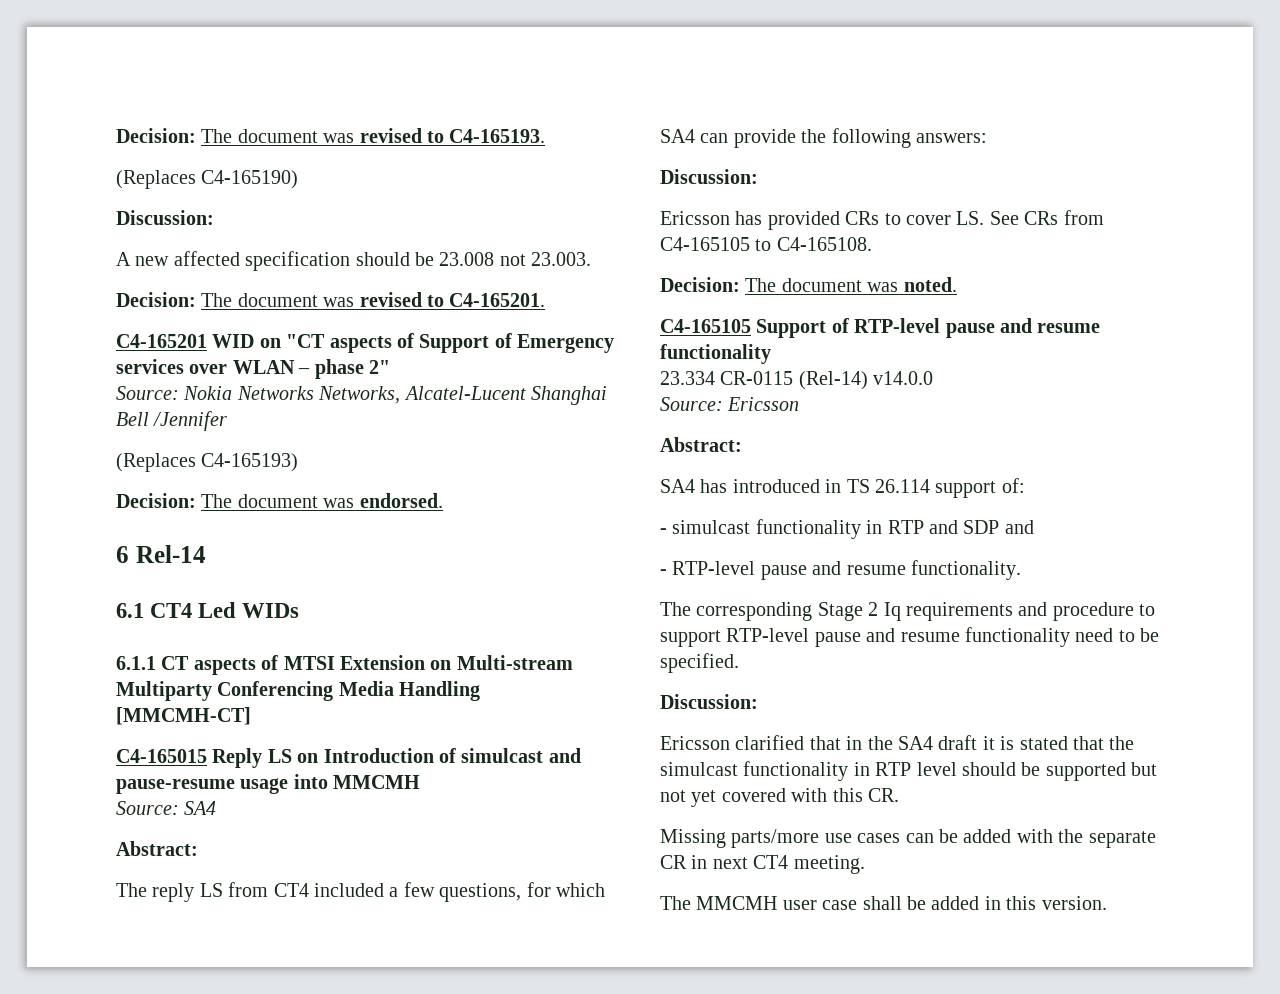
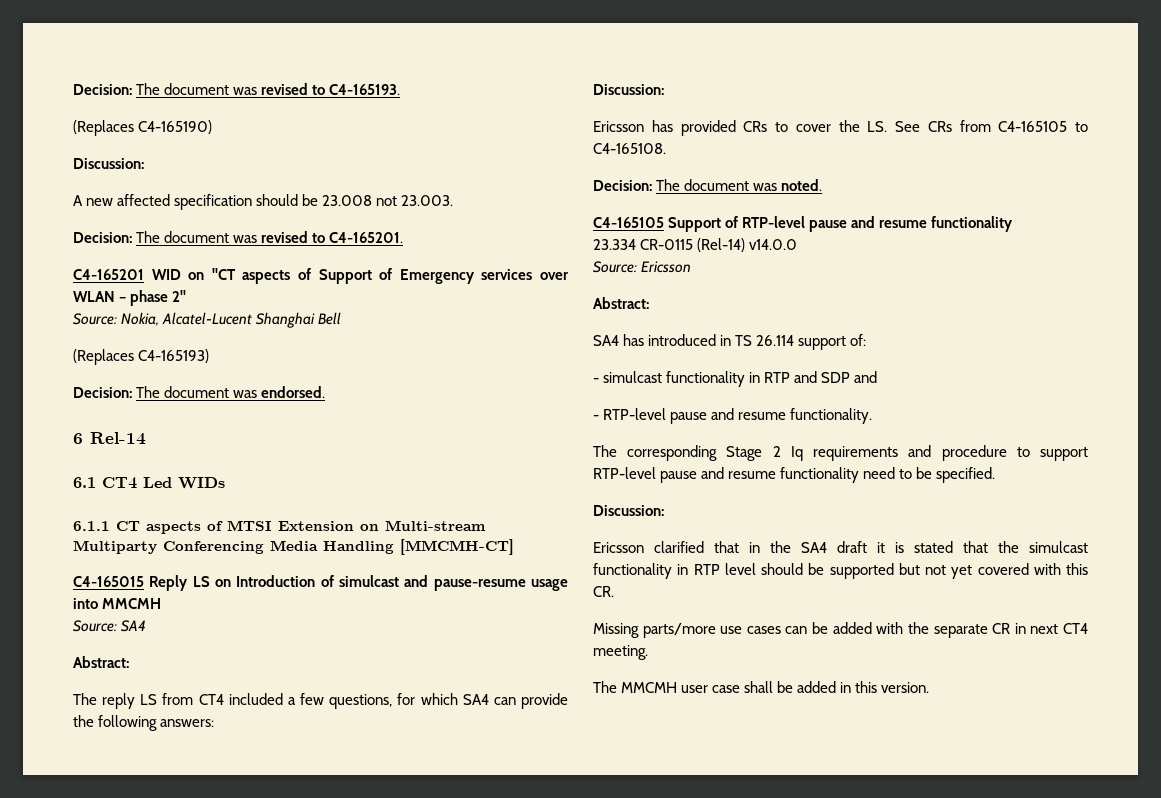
[183,386,401,404] Nokia Networks Networks, -> [121,312,160,326] Nokia,
[153,411,228,431] /Jennifer -> (342, 318) none
(951, 220) none -> [838,120,860,132] the

